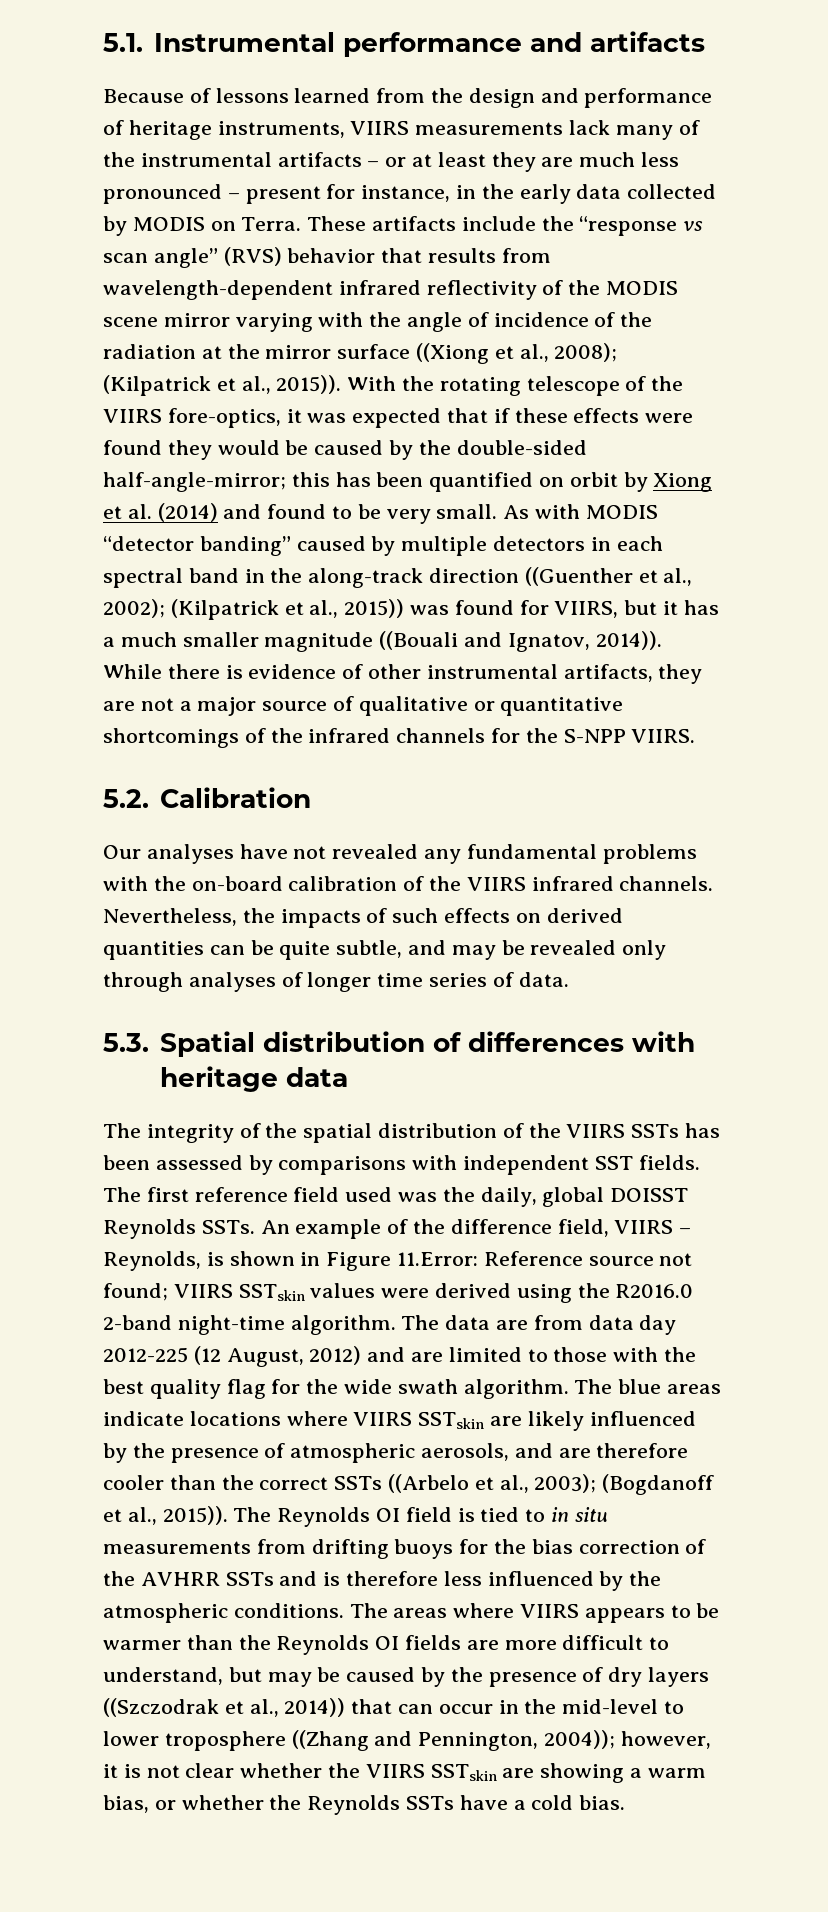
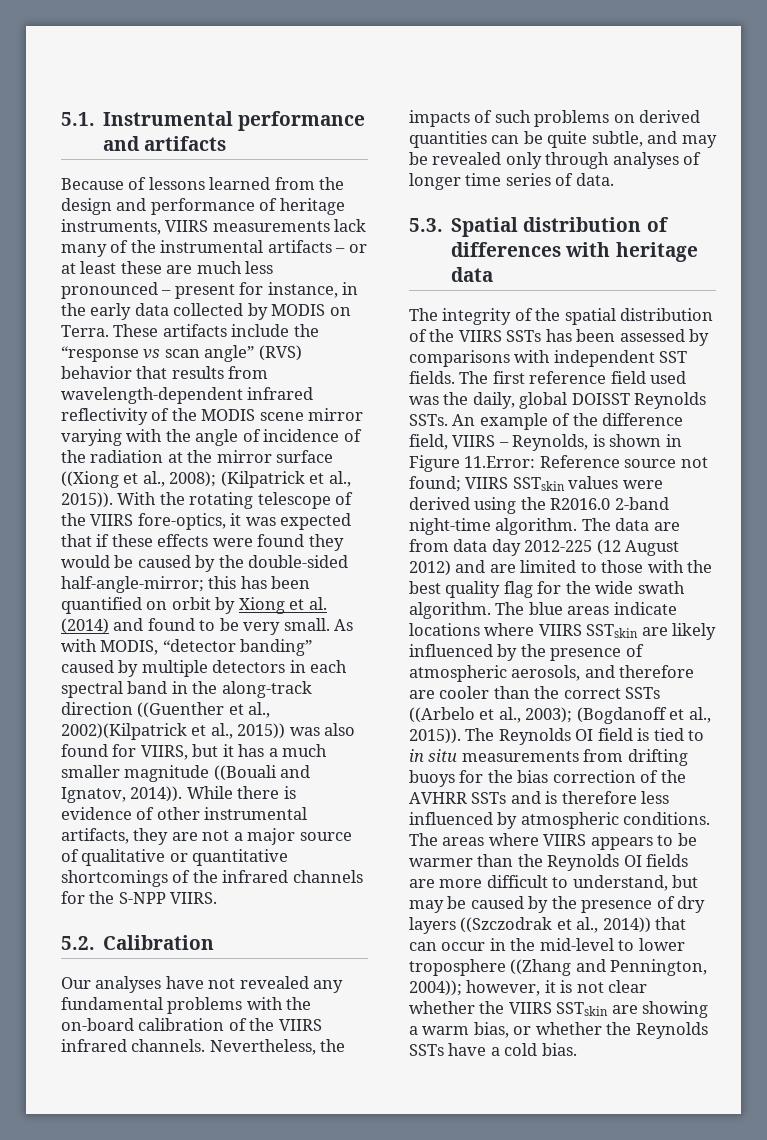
[491,152,536,172] they -> [120,261,162,274] these
[585,505,658,519] MODIS -> [100,640,159,655] MODIS,
[103,599,279,620] 2002); (Kilpatrick -> [61,723,187,740] 2002)(Kilpatrick
(450, 610) none -> [324,723,356,736] also
[444,908,511,923] effects -> [534,110,610,127] problems
[226,1348,304,1367] August, -> [625,540,680,556] August
[558,1443,689,1458] are therefore -> [619,665,695,678] [409,690,435,699] therefore are
[629,1571,662,1586] the -> (518, 820) none

